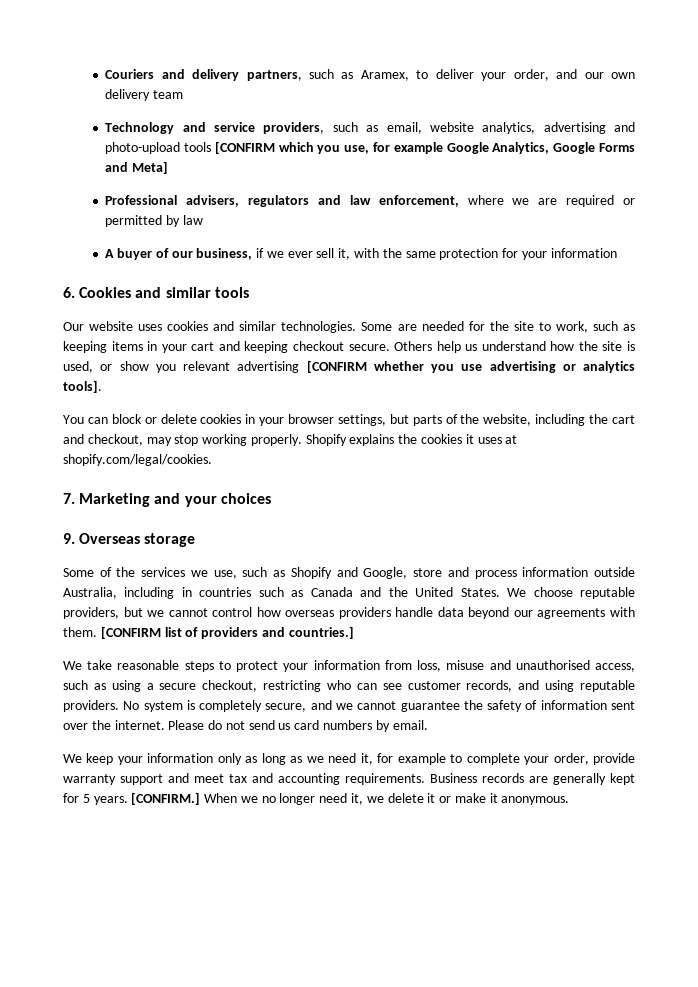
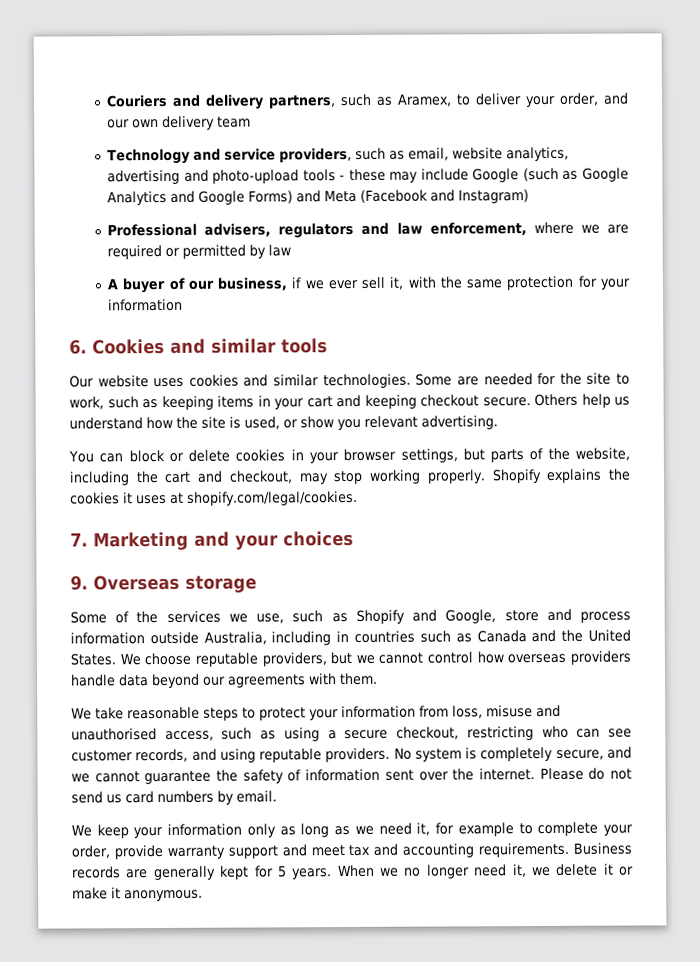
[214,141,636,154] [105,161,169,174] [CONFIRM which you use, for example Google Analytics, Google Forms and Meta] -> [339,167,629,183] [107,189,530,206] - these may include Google (such as Google Analytics and Google Forms) and Meta (Facebook and Instagram)
[237,360,635,373] [63,380,102,393] advertising [CONFIRM whether you use advertising or analytics tools]. -> [421,415,498,430] advertising.
[100,626,354,639] [CONFIRM list of providers and countries.] -> (378, 679) none
[131,792,201,805] [CONFIRM.] -> (333, 874) none

